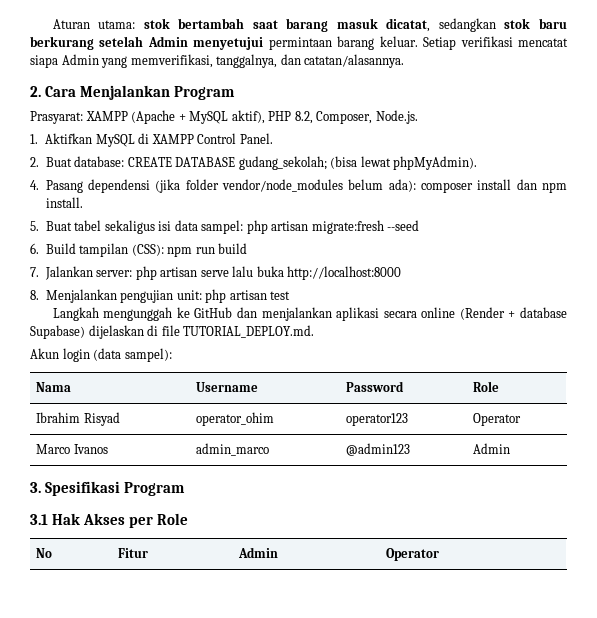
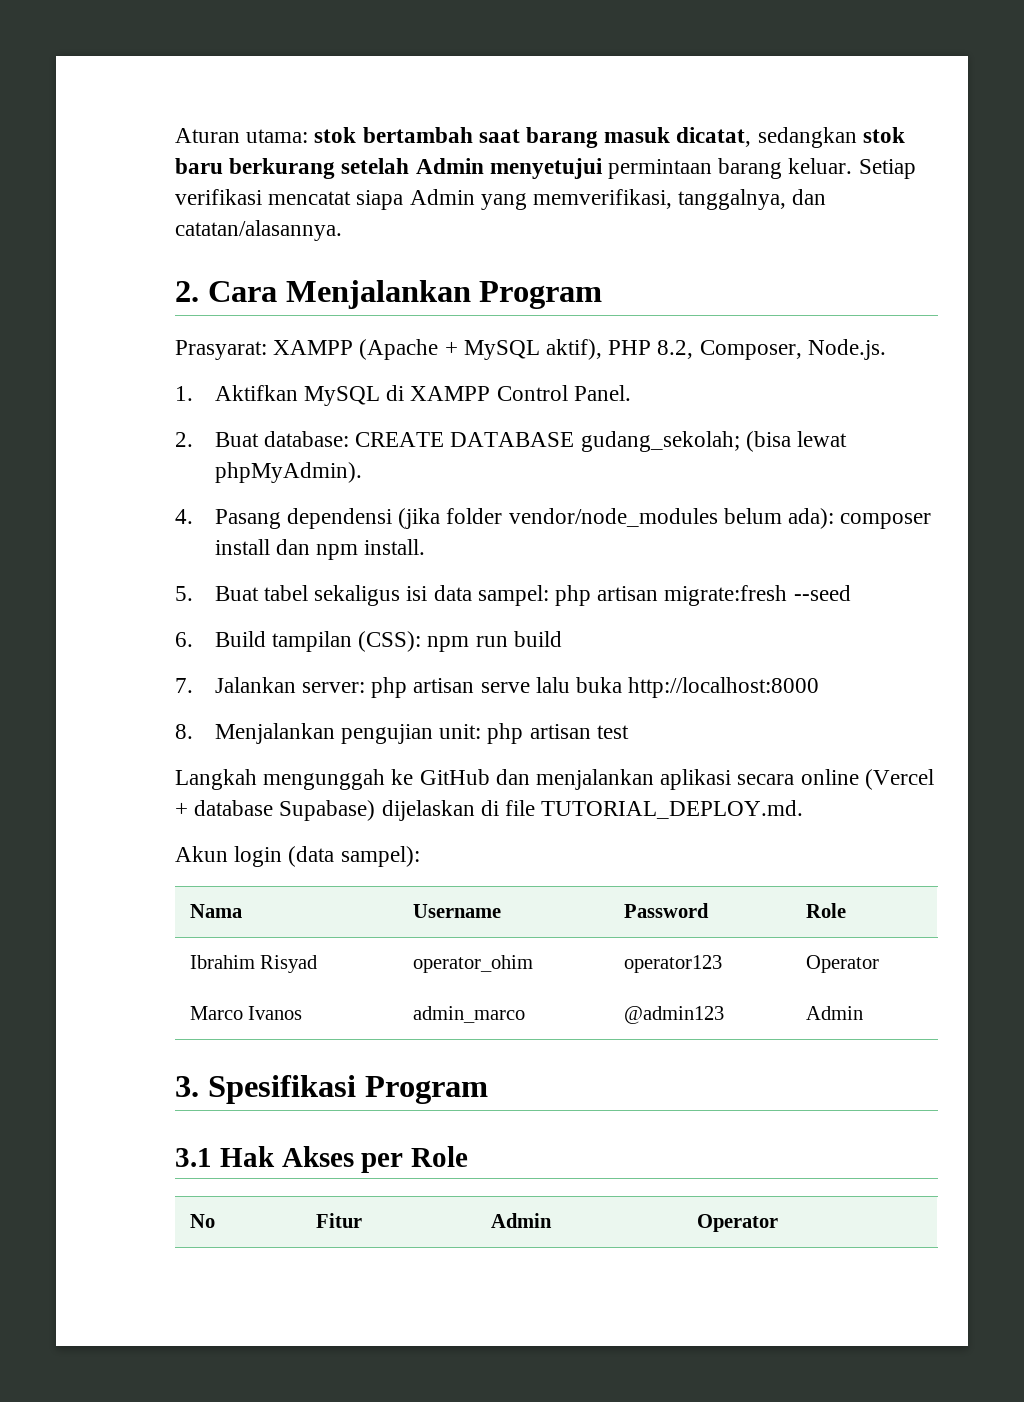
[459,307,505,320] (Render -> [864,769,934,790] (Vercel

